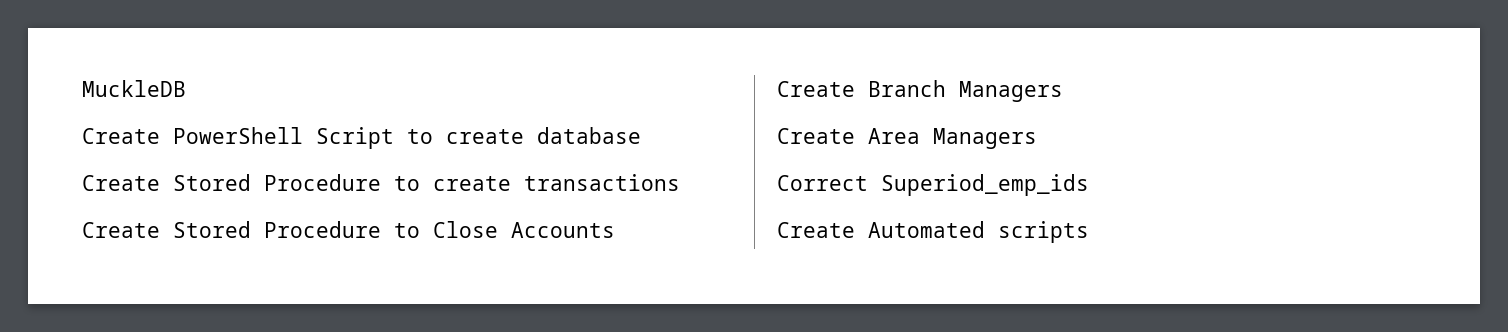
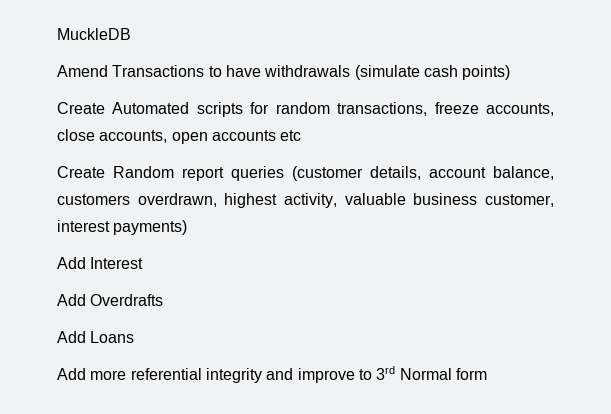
[82,127,641,149] [82,174,680,191] [82,221,615,238] [777,80,1063,102] [777,128,1037,149] [777,174,1089,196] [777,221,1089,243] Create PowerShell Script to create database // Create Stored Procedure to create transactions // Create Stored Procedure to Close Accounts // Create Branch Managers // Create Area Managers // Correct Superiod_emp_ids // Create Automated scripts -> [57,65,511,80] [57,102,554,117] [57,129,302,144] [57,166,554,181] [57,193,555,208] [57,220,188,235] [57,257,144,269] [57,294,164,306] [57,331,135,343] [57,366,487,383] Amend Transactions to have withdrawals (simulate cash points) // Create Automated scripts for random transactions, freeze accounts, close accounts, open accounts etc // Create Random report queries (customer details, account balance, customers overdrawn, highest activity, valuable business customer, interest payments) // Add Interest // Add Overdrafts // Add Loans // Add more referential integrity and improve to 3rd Normal form

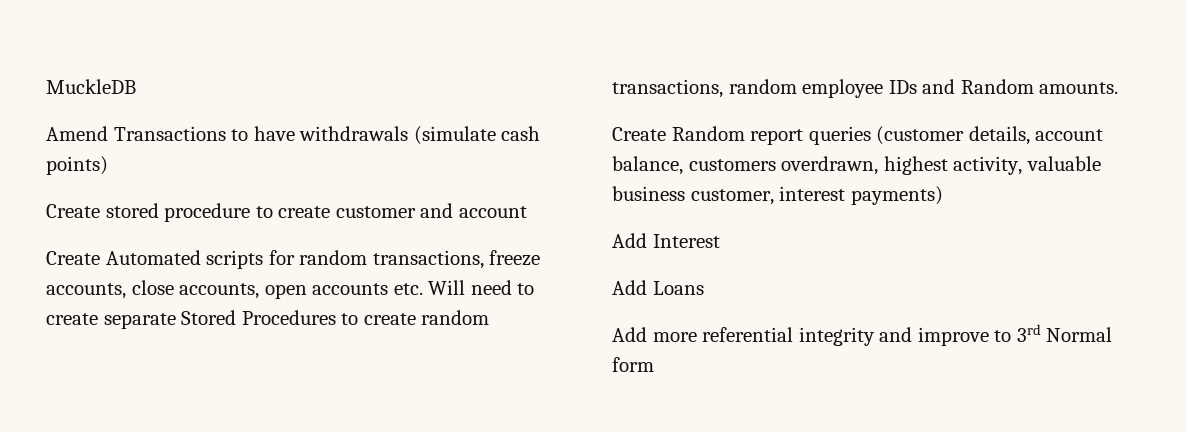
(511, 72) none -> [46,203,527,222] // Create stored procedure to create customer and account
[280,130,302,141] etc -> [393,280,535,295] [46,310,490,329] [612,79,1119,98] etc. Will need to create separate Stored Procedures to create random transactions, random employee IDs and Random amounts.
[57,294,164,306] // Add Overdrafts -> (720, 241) none

